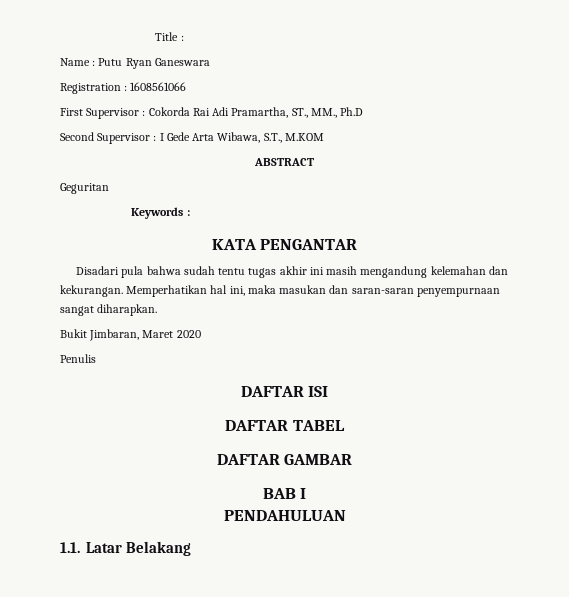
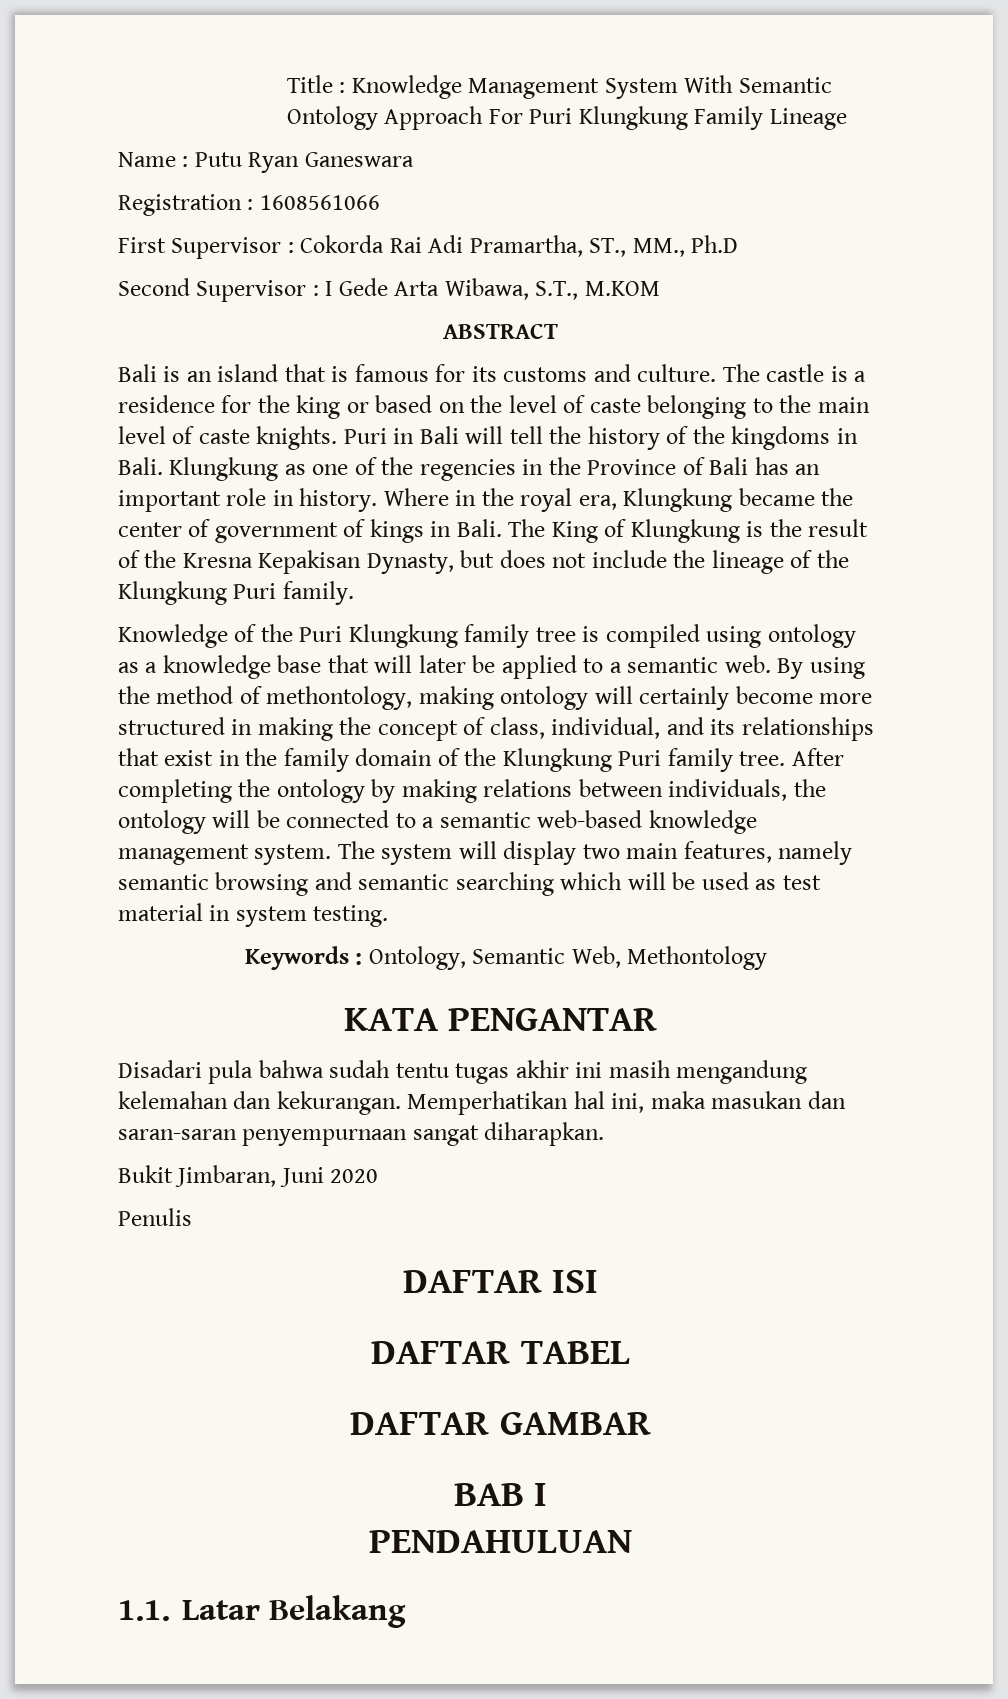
(184, 38) none -> [351,75,832,99] [286,106,847,130] Knowledge Management System With Semantic Ontology Approach For Puri Klungkung Family Lineage
[60,183,109,194] [131,207,190,219] Geguritan // Keywords : -> [118,364,867,382] [118,395,870,419] [118,426,858,450] [118,457,821,481] [118,488,854,512] [118,519,869,543] [118,550,849,574] [118,581,354,605] [118,624,856,648] [118,655,865,679] [118,686,873,710] [118,717,874,741] [118,748,844,772] [118,779,826,803] [118,810,757,834] [118,841,853,865] [118,872,821,896] [118,903,389,927] [244,946,768,970] Bali is an island that is famous for its customs and culture. The castle is a residence for the king or based on the level of caste belonging to the main level of caste knights. Puri in Bali will tell the history of the kingdoms in Bali. Klungkung as one of the regencies in the Province of Bali has an important role in history. Where in the royal era, Klungkung became the center of government of kings in Bali. The King of Klungkung is the result of the Kresna Kepakisan Dynasty, but does not include the lineage of the Klungkung Puri family. // Knowledge of the Puri Klungkung family tree is compiled using ontology as a knowledge base that will later be applied to a semantic web. By using the method of methontology, making ontology will certainly become more structured in making the concept of class, individual, and its relationships that exist in the family domain of the Klungkung Puri family tree. After completing the ontology by making relations between individuals, the ontology will be connected to a semantic web-based knowledge management system. The system will display two main features, namely semantic browsing and semantic searching which will be used as test material in system testing. // Keywords : Ontology, Semantic Web, Methontology
[142,330,174,338] Maret -> [279,1167,324,1187] Juni

